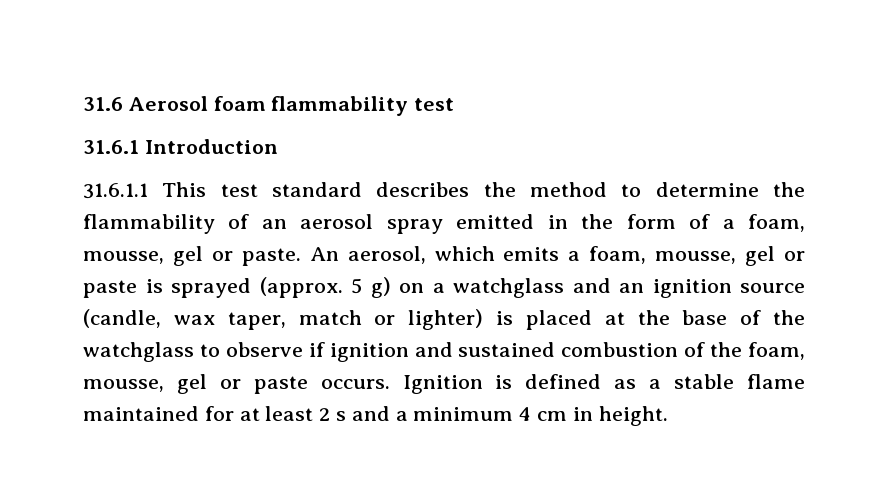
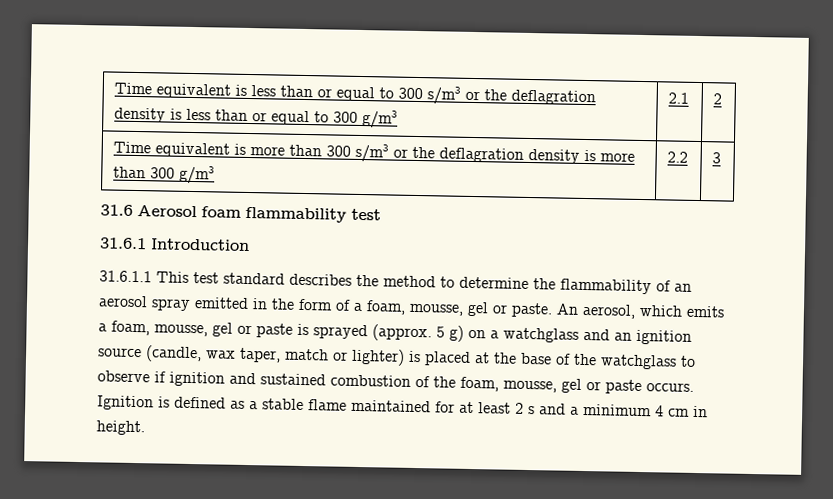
(83, 104) none -> [113,82,596,106] [113,107,398,129] [667,92,689,104] [712,93,722,105] [112,141,635,164] [112,165,215,185] [666,151,688,163] [711,152,721,164] Time equivalent is less than or equal to 300 s/m3 or the deflagration density is less than or equal to 300 g/m3 | 2.1 | 2 // Time equivalent is more than 300 s/m3 or the deflagration density is more than 300 g/m3 | 2.2 | 3 //

